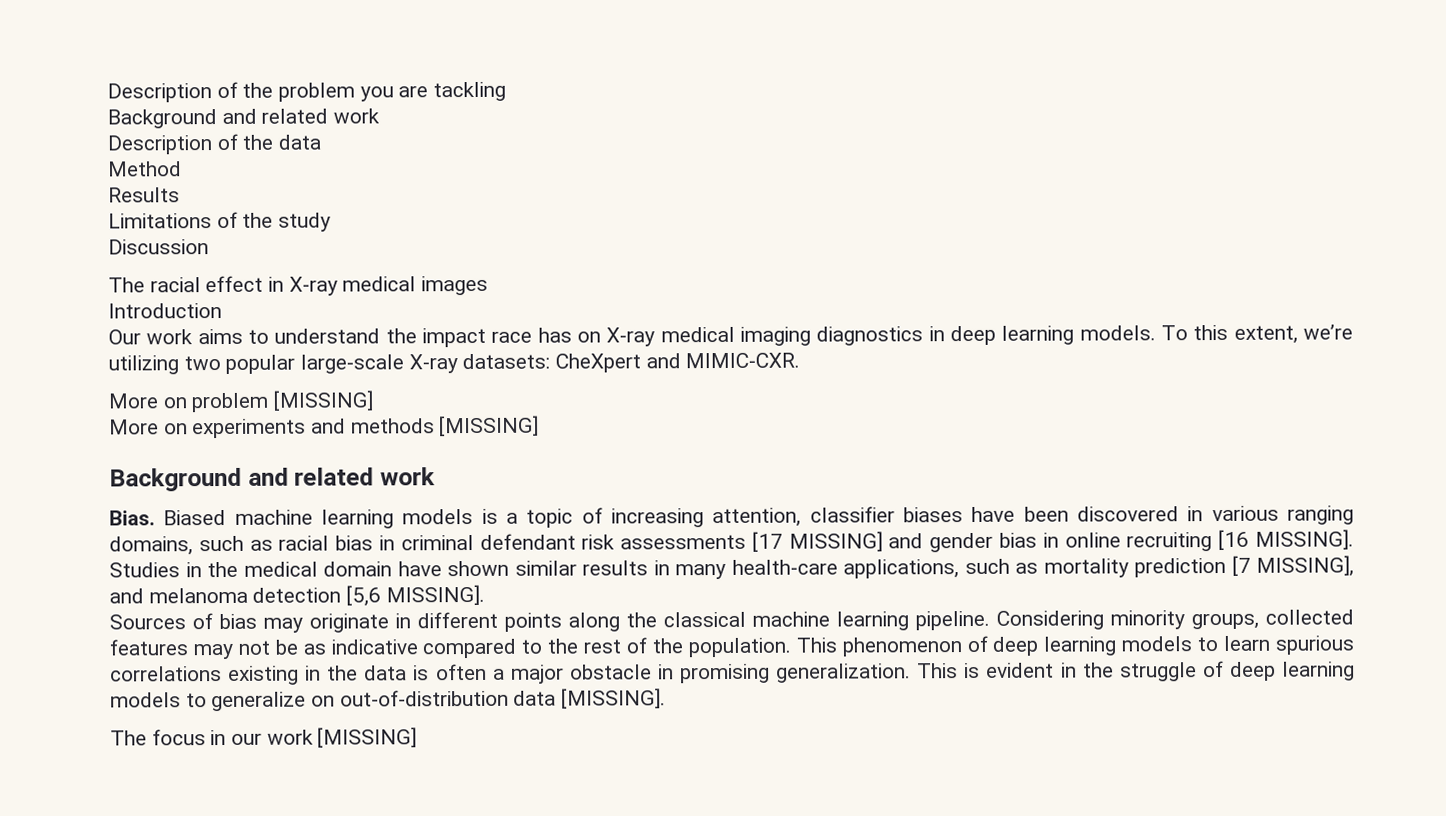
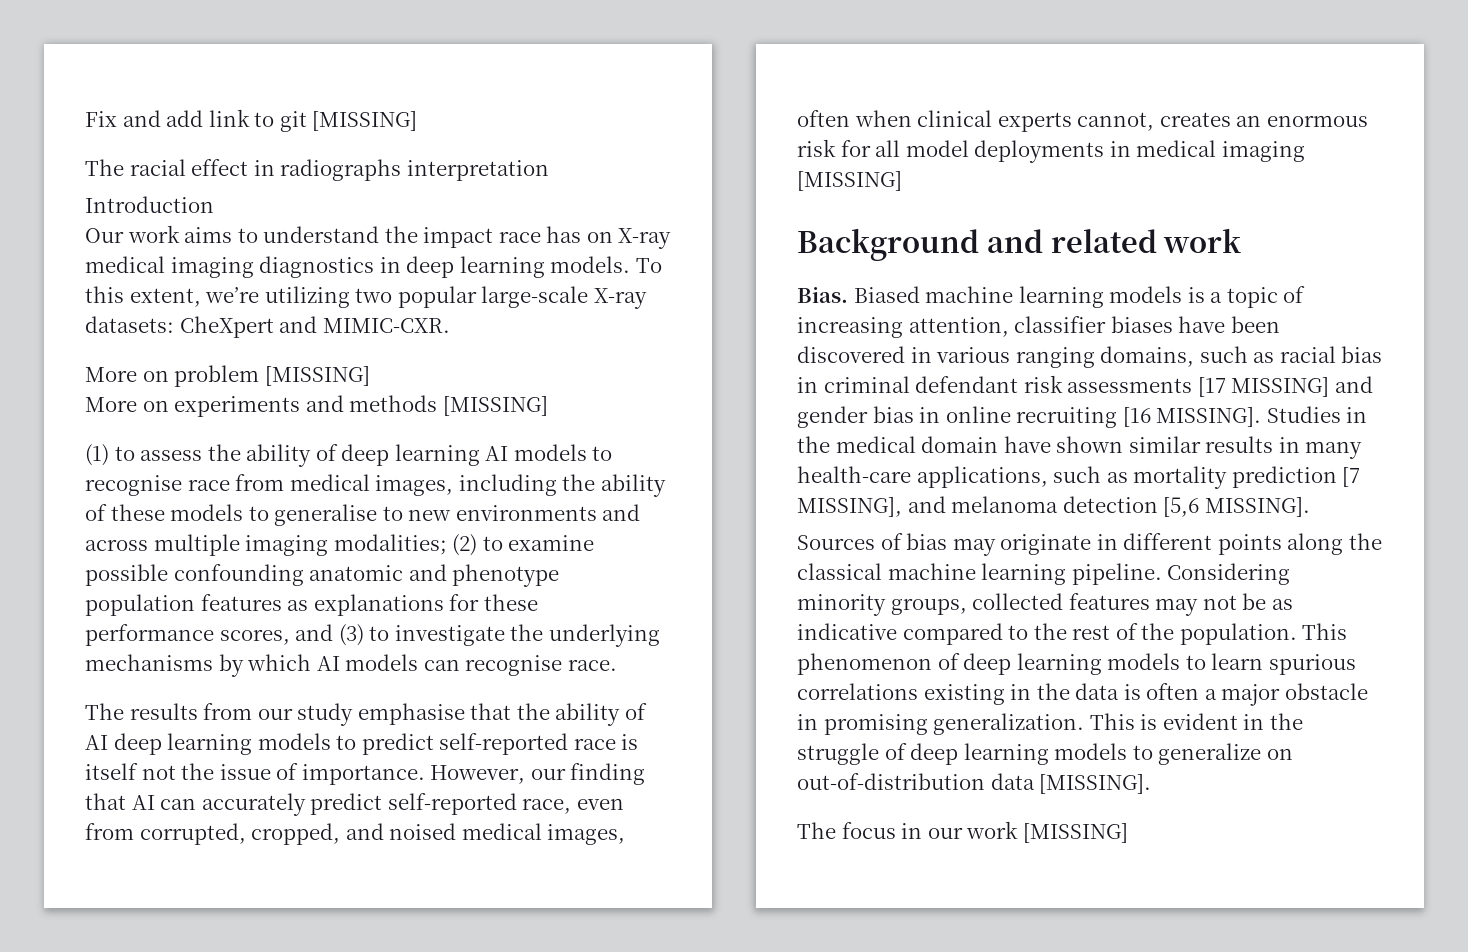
[107,81,507,103] [107,108,381,129] [107,133,322,155] [108,161,182,177] [108,187,180,203] [108,211,332,232] [108,239,209,255] Description of the problem you are tackling // Background and related work // Description of the data // Method // Results // Limitations of the study // Discussion -> [85,109,418,132] Fix and add link to git [MISSING]
[288,275,489,296] X-ray medical images -> [280,159,549,181] radiographs interpretation
(540, 426) none -> [85,444,613,467] [85,474,666,497] [85,504,641,526] [85,534,595,556] [85,564,560,587] [85,594,538,616] [85,624,660,647] [85,654,617,677] [85,703,647,726] [85,733,639,755] [85,763,646,785] [85,793,624,816] [85,823,626,845] [797,110,1368,132] [797,139,1305,163] [797,171,902,191] // (1) to assess the ability of deep learning AI models to recognise race from medical images, including the ability of these models to generalise to new environments and across multiple imaging modalities; (2) to examine possible confounding anatomic and phenotype population features as explanations for these performance scores, and (3) to investigate the underlying mechanisms by which AI models can recognise race. // The results from our study emphasise that the ability of AI deep learning models to predict self-reported race is itself not the issue of importance. However, our finding that AI can accurately predict self-reported race, even from corrupted, cropped, and noised medical images, often when clinical experts cannot, creates an enormous risk for all model deployments in medical imaging [MISSING]

